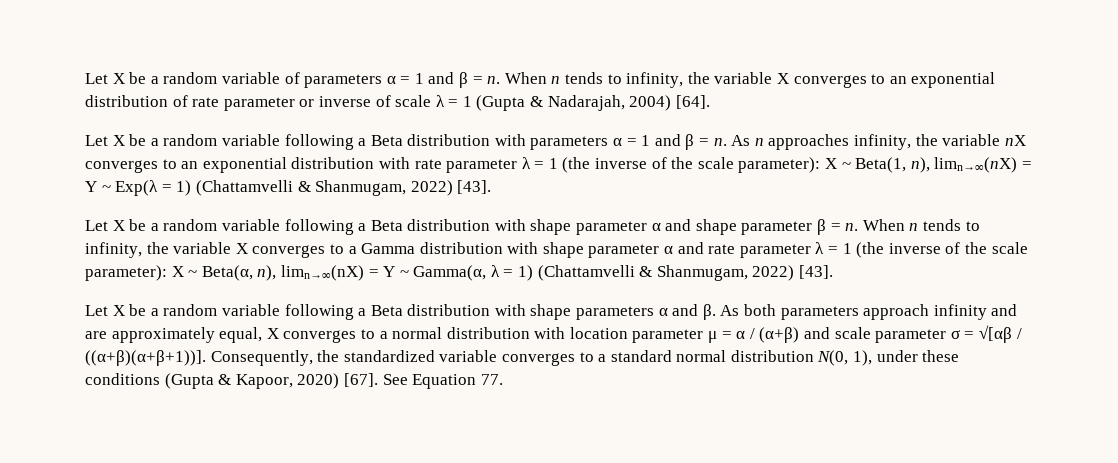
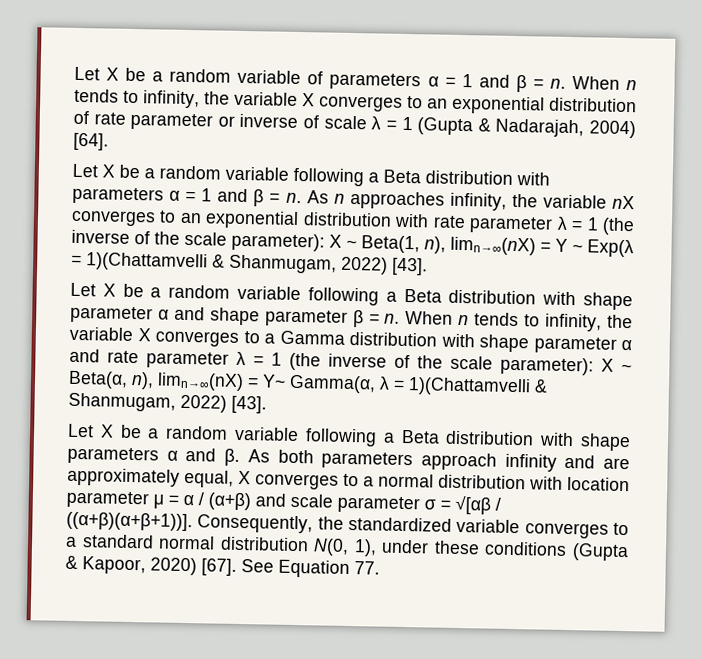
[176,180,293,196] 1) (Chattamvelli -> [86,252,208,272] 1)(Chattamvelli
[383,266,409,277] Y ~ -> [262,374,286,388] Y~
[518,265,635,281] 1) (Chattamvelli -> [408,377,531,397] 1)(Chattamvelli

